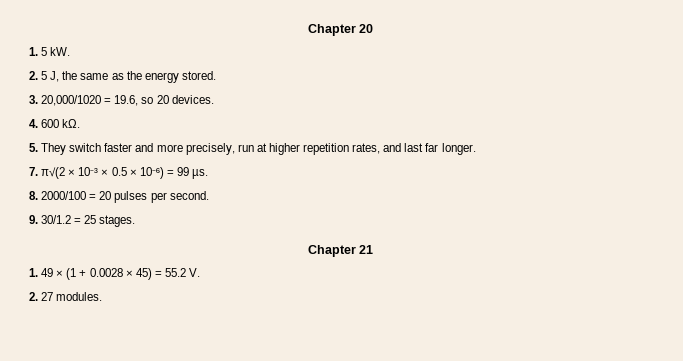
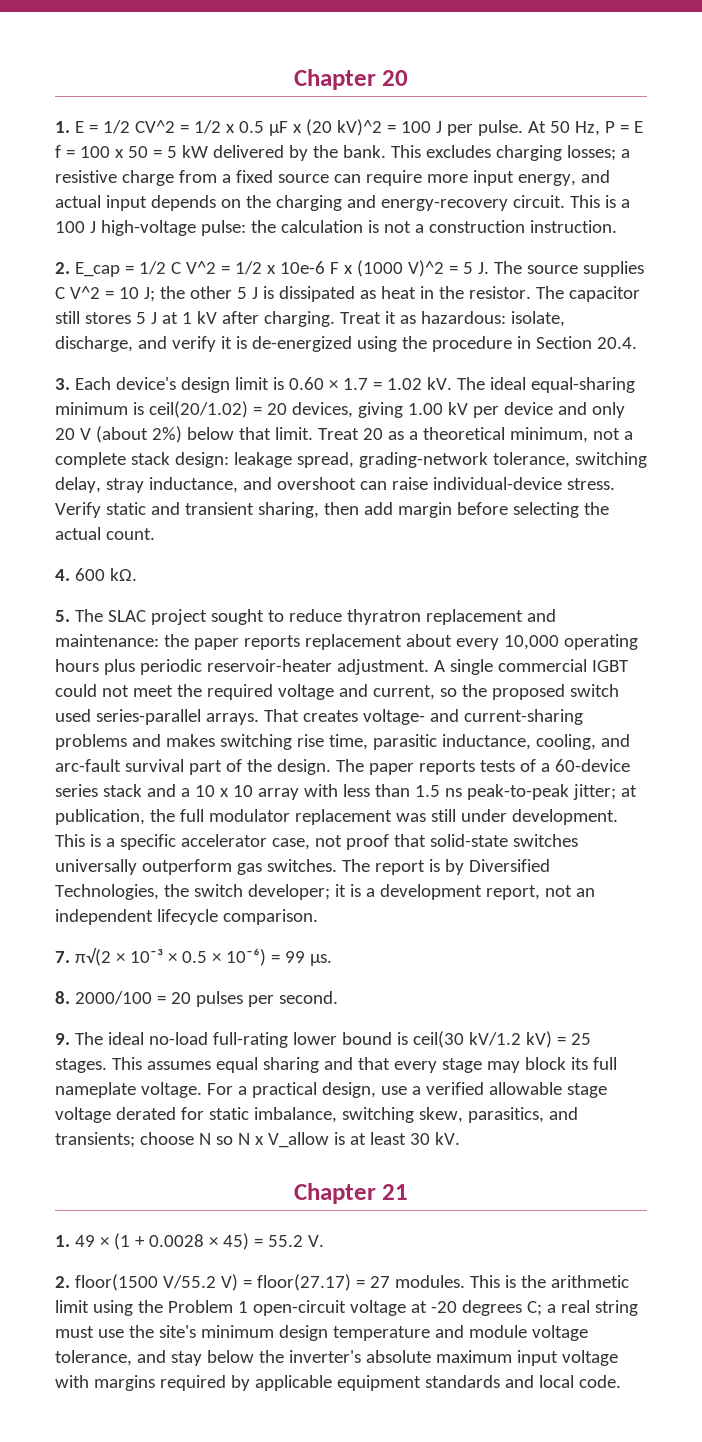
[41,47,71,56] [29,71,216,83] [29,95,214,106] [29,119,81,128] [29,143,476,155] 5 kW. // 2. 5 J, the same as the energy stored. // 3. 20,000/1020 = 19.6, so 20 devices. // 4. 600 kΩ. // 5. They switch faster and more precisely, run at higher repetition rates, and last far longer. -> [74,119,643,136] [55,145,630,161] [55,170,610,186] [55,195,630,211] [55,220,617,236] [55,260,644,277] [55,286,640,302] [55,311,565,327] [55,336,637,352] [55,377,635,393] [55,401,625,418] [55,426,633,443] [55,452,647,468] [55,477,615,493] [55,502,609,518] [55,527,155,540] [55,568,137,581] [55,609,556,625] [55,634,638,650] [55,659,629,675] [55,684,619,700] [55,709,583,725] [55,734,630,750] [55,759,630,775] [55,784,637,800] [55,809,618,825] [55,834,578,850] [55,859,550,875] [55,884,595,900] [55,909,318,925] E = 1/2 CV^2 = 1/2 x 0.5 µF x (20 kV)^2 = 100 J per pulse. At 50 Hz, P = E f = 100 x 50 = 5 kW delivered by the bank. This excludes charging losses; a resistive charge from a fixed source can require more input energy, and actual input depends on the charging and energy-recovery circuit. This is a 100 J high-voltage pulse: the calculation is not a construction instruction. // 2. E_cap = 1/2 C V^2 = 1/2 x 10e-6 F x (1000 V)^2 = 5 J. The source supplies C V^2 = 10 J; the other 5 J is dissipated as heat in the resistor. The capacitor still stores 5 J at 1 kV after charging. Treat it as hazardous: isolate, discharge, and verify it is de-energized using the procedure in Section 20.4. // 3. Each device's design limit is 0.60 × 1.7 = 1.02 kV. The ideal equal-sharing minimum is ceil(20/1.02) = 20 devices, giving 1.00 kV per device and only 20 V (about 2%) below that limit. Treat 20 as a theoretical minimum, not a complete stack design: leakage spread, grading-network tolerance, switching delay, stray inductance, and overshoot can raise individual-device stress. Verify static and transient sharing, then add margin before selecting the actual count. // 4. 600 kΩ. // 5. The SLAC project sought to reduce thyratron replacement and maintenance: the paper reports replacement about every 10,000 operating hours plus periodic reservoir-heater adjustment. A single commercial IGBT could not meet the required voltage and current, so the proposed switch used series-parallel arrays. That creates voltage- and current-sharing problems and makes switching rise time, parasitic inductance, cooling, and arc-fault survival part of the design. The paper reports tests of a 60-device series stack and a 10 x 10 array with less than 1.5 ns peak-to-peak jitter; at publication, the full modulator replacement was still under development. This is a specific accelerator case, not proof that solid-state switches universally outperform gas switches. The report is by Diversified Technologies, the switch developer; it is a development report, not an independent lifecycle comparison.
[41,215,136,227] 30/1.2 = 25 stages. -> [74,1031,591,1048] [55,1057,617,1073] [55,1082,607,1098] [55,1107,578,1123] [55,1132,460,1148] The ideal no-load full-rating lower bound is ceil(30 kV/1.2 kV) = 25 stages. This assumes equal sharing and that every stage may block its full nameplate voltage. For a practical design, use a verified allowable stage voltage derated for static imbalance, switching skew, parasitics, and transients; choose N so N x V_allow is at least 30 kV.
[41,292,103,301] 27 modules. -> [74,1274,629,1291] [55,1300,638,1316] [55,1325,588,1341] [55,1350,618,1366] [55,1375,621,1391] floor(1500 V/55.2 V) = floor(27.17) = 27 modules. This is the arithmetic limit using the Problem 1 open-circuit voltage at -20 degrees C; a real string must use the site's minimum design temperature and module voltage tolerance, and stay below the inverter's absolute maximum input voltage with margins required by applicable equipment standards and local code.

